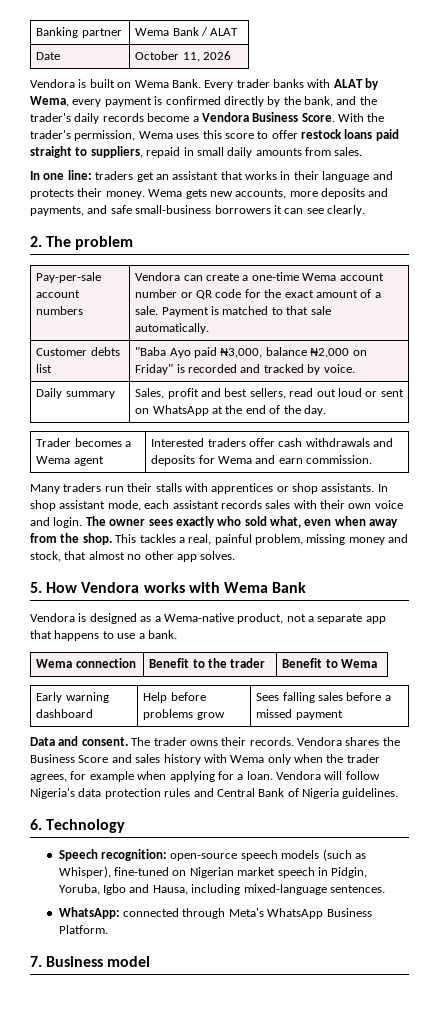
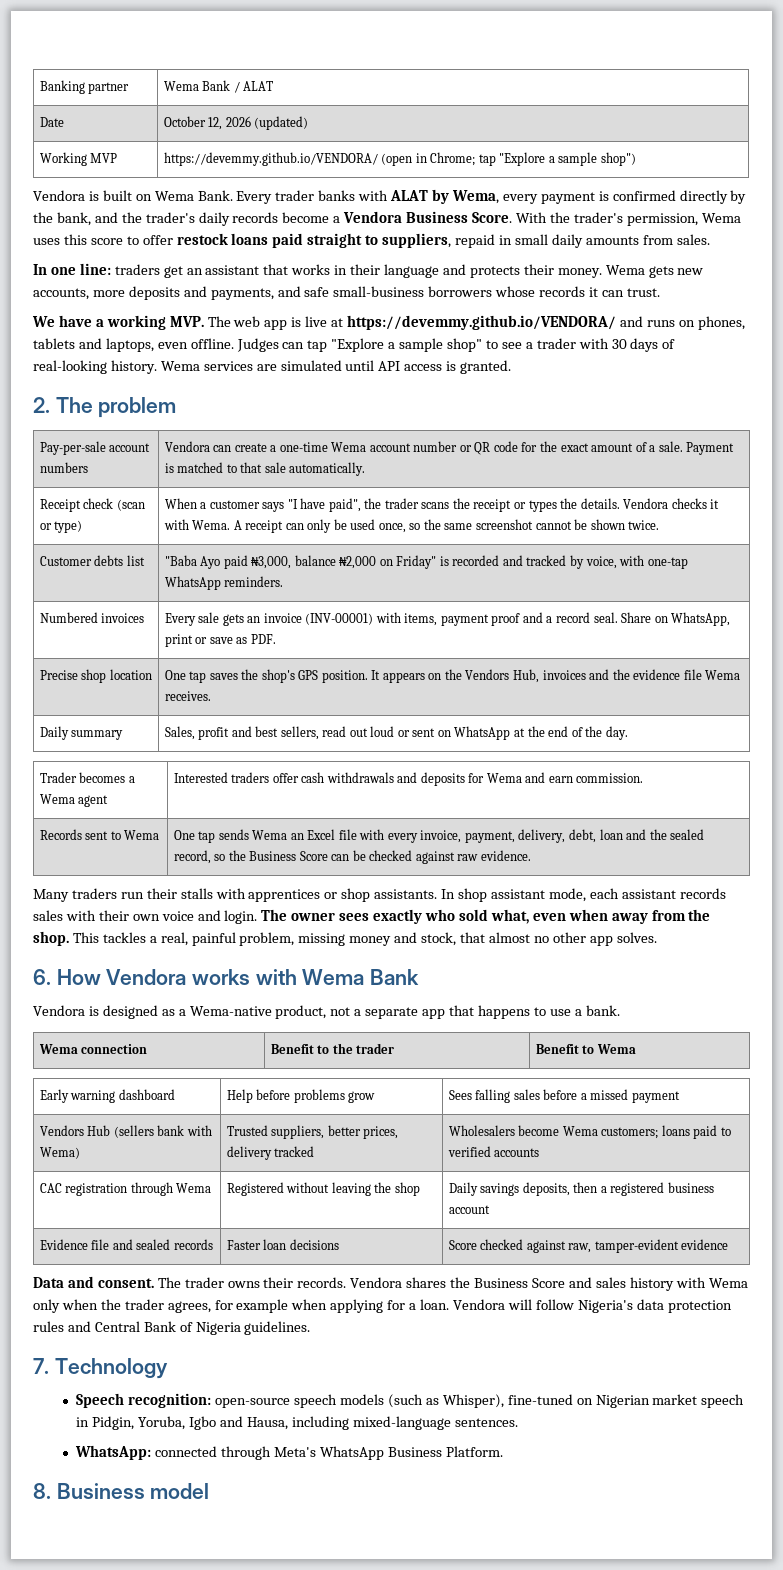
[182,52,200,62] 11, -> [208,117,223,130] 12,
(232, 55) none -> [254,116,309,130] [39,152,118,166] [163,152,636,166] (updated) // Working MVP | https://devemmy.github.io/VENDORA/ (open in Chrome; tap "Explore a sample shop")
[273,205,365,216] it can see clearly. -> [495,286,660,297] [32,315,745,330] [33,338,676,352] [33,360,512,374] whose records it can trust. // We have a working MVP. The web app is live at https://devemmy.github.io/VENDORA/ and runs on phones, tablets and laptops, even offline. Judges can tap "Explore a sample shop" to see a trader with 30 days of real-looking history. Wema services are simulated until API access is granted.
(210, 328) none -> [39,498,145,512] [39,520,83,533] [164,498,720,512] [163,519,660,533] // Receipt check (scan or type) | When a customer says "I have paid", the trader scans the receipt or types the details. Vendora checks it with Wema. A receipt can only be used once, so the same screenshot cannot be shown twice.
[323,364,355,373] voice. -> [585,555,688,569] [164,576,284,590] [39,612,145,623] [164,612,731,626] [164,634,276,647] [39,669,152,683] [164,669,741,683] [164,691,211,701] voice, with one-tap WhatsApp reminders. // Numbered invoices | Every sale gets an invoice (INV-00001) with items, payment proof and a record seal. Share on WhatsApp, print or save as PDF. // Precise shop location | One tap saves the shop's GPS position. It appears on the Vendors Hub, invoices and the evidence file Wema receives.
(373, 459) none -> [39,829,160,840] [173,829,705,843] [173,850,531,864] // Records sent to Wema | One tap sends Wema an Excel file with every invoice, payment, delivery, debt, loan and the sealed record, so the Business Score can be checked against raw evidence.
[30,582,42,593] 5. -> [33,969,51,985] 6.
(343, 715) none -> [39,1125,212,1138] [39,1147,80,1159] [226,1125,399,1139] [226,1146,315,1160] [448,1125,731,1139] [447,1146,540,1157] [39,1182,212,1196] [226,1182,420,1196] [448,1182,714,1196] [448,1205,490,1214] [39,1239,213,1250] [226,1239,339,1250] [448,1239,729,1253] // Vendors Hub (sellers bank with Wema) | Trusted suppliers, better prices, delivery tracked | Wholesalers become Wema customers; loans paid to verified accounts // CAC registration through Wema | Registered without leaving the shop | Daily savings deposits, then a registered business account // Evidence file and sealed records | Faster loan decisions | Score checked against raw, tamper-evident evidence
[30,819,42,830] 6. -> [33,1358,49,1374] 7.
[30,956,42,967] 7. -> [33,1483,51,1499] 8.

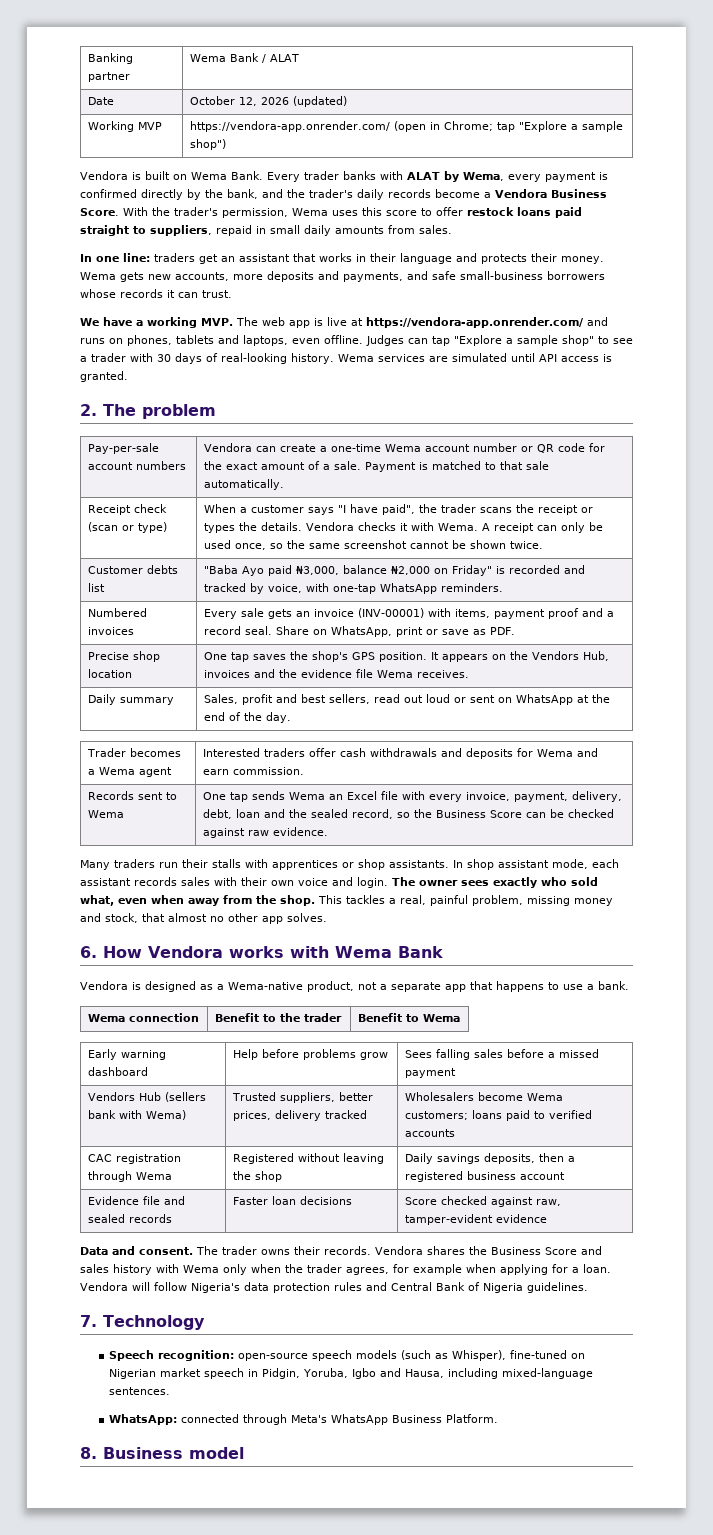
[163,152,378,166] https://devemmy.github.io/VENDORA/ -> [189,121,390,132] https://vendora-app.onrender.com/
[347,315,617,330] https://devemmy.github.io/VENDORA/ -> [365,317,584,328] https://vendora-app.onrender.com/

